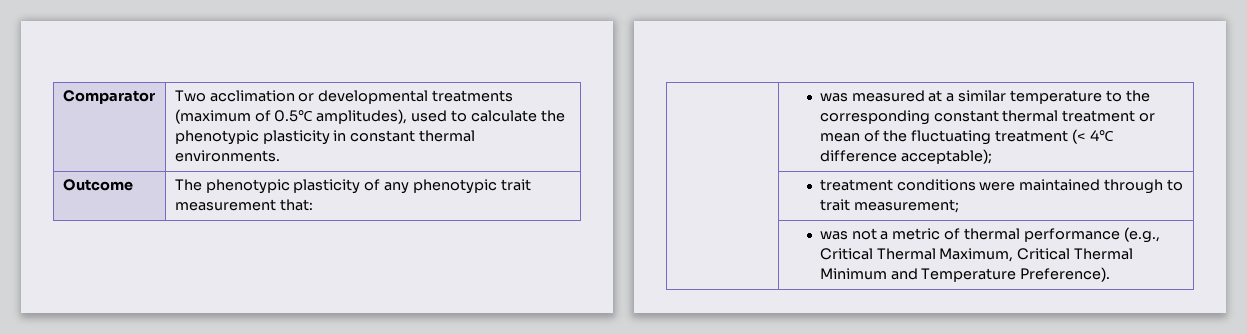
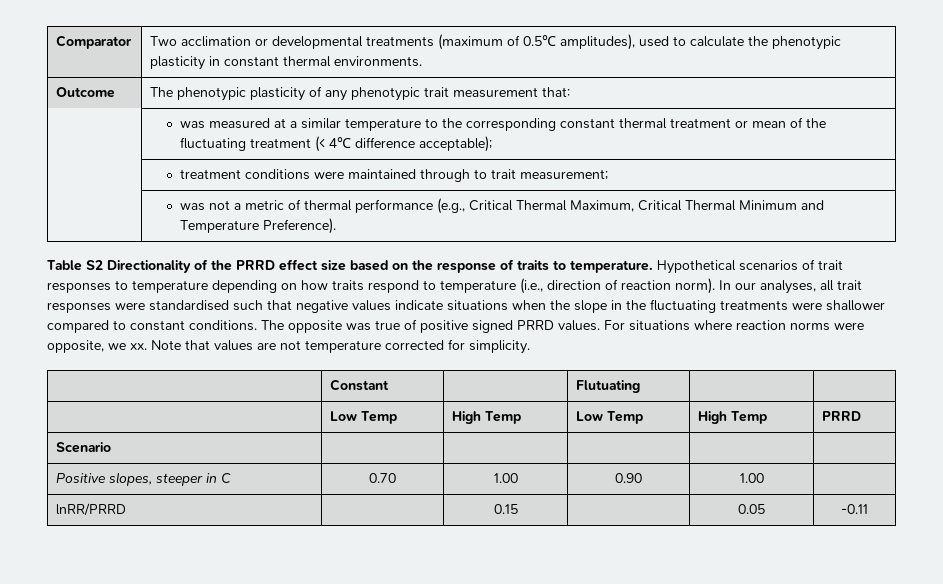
(1111, 274) none -> [47,259,843,274] [47,278,862,294] [47,299,885,313] [47,319,864,333] [47,339,530,354] [330,379,390,391] [576,380,641,393] [330,411,398,424] [452,411,522,424] [576,411,644,424] [698,411,768,424] [822,411,862,421] [56,442,112,453] [56,472,232,486] [369,473,396,483] [493,473,518,483] [615,473,642,483] [739,473,764,483] [56,503,127,516] [493,504,518,514] [738,504,765,514] [841,504,868,514] // Table S2 Directionality of the PRRD effect size based on the response of traits to temperature. Hypothetical scenarios of trait responses to temperature depending on how traits respond to temperature (i.e., direction of reaction norm). In our analyses, all trait responses were standardised such that negative values indicate situations when the slope in the fluctuating treatments were shallower compared to constant conditions. The opposite was true of positive signed PRRD values. For situations where reaction norms were opposite, we xx. Note that values are not temperature corrected for simplicity. // | Constant | | Flutuating | | // | Low Temp | High Temp | Low Temp | High Temp | PRRD // Scenario | | | | | // Positive slopes, steeper in C | 0.70 | 1.00 | 0.90 | 1.00 | // lnRR/PRRD | | 0.15 | | 0.05 | -0.11

